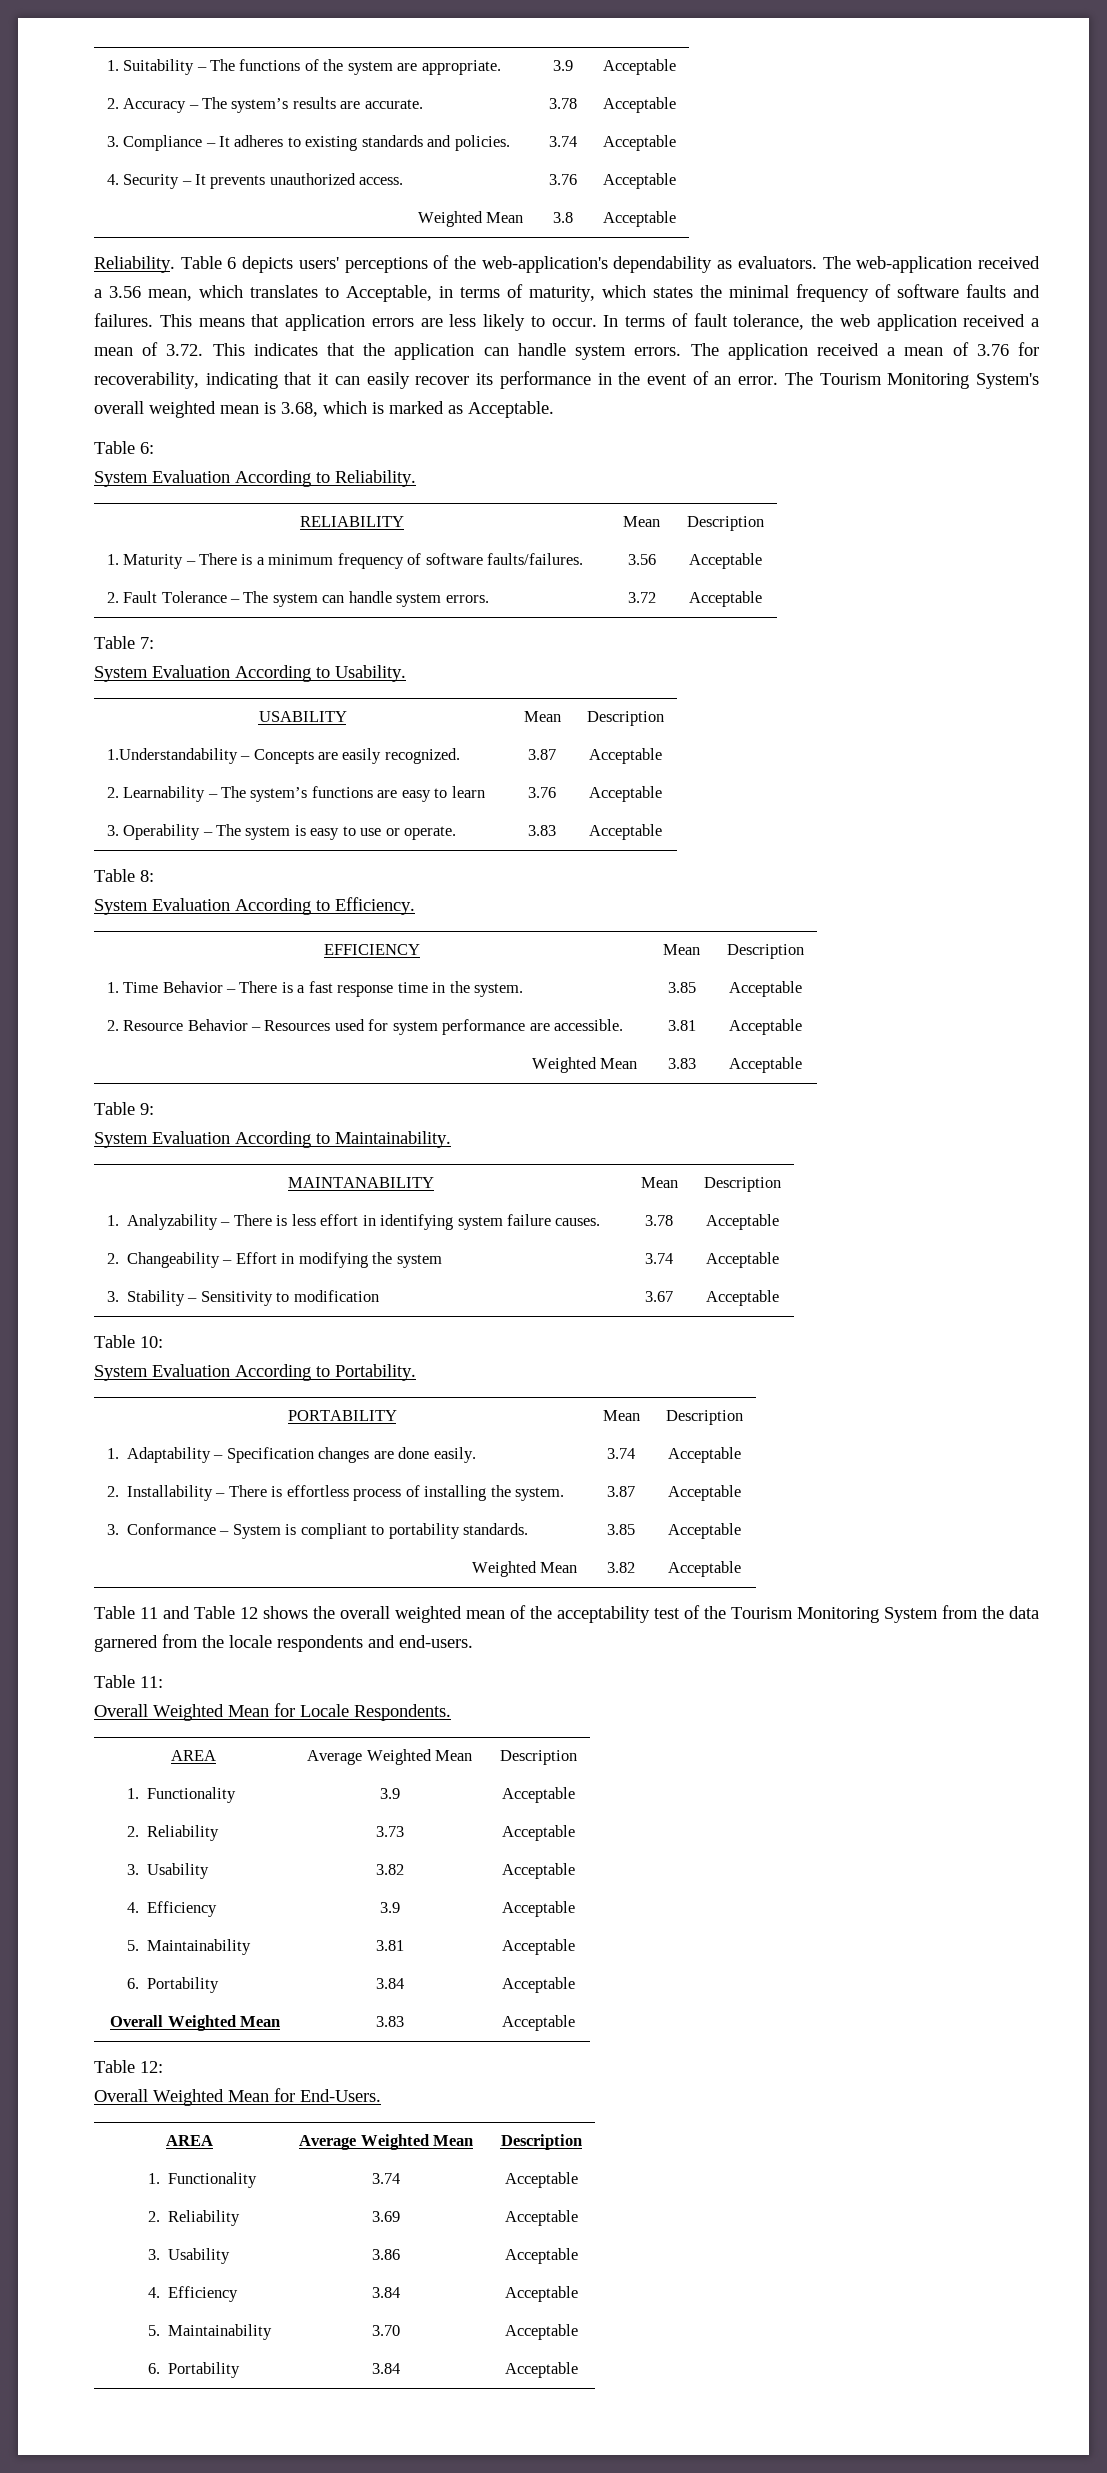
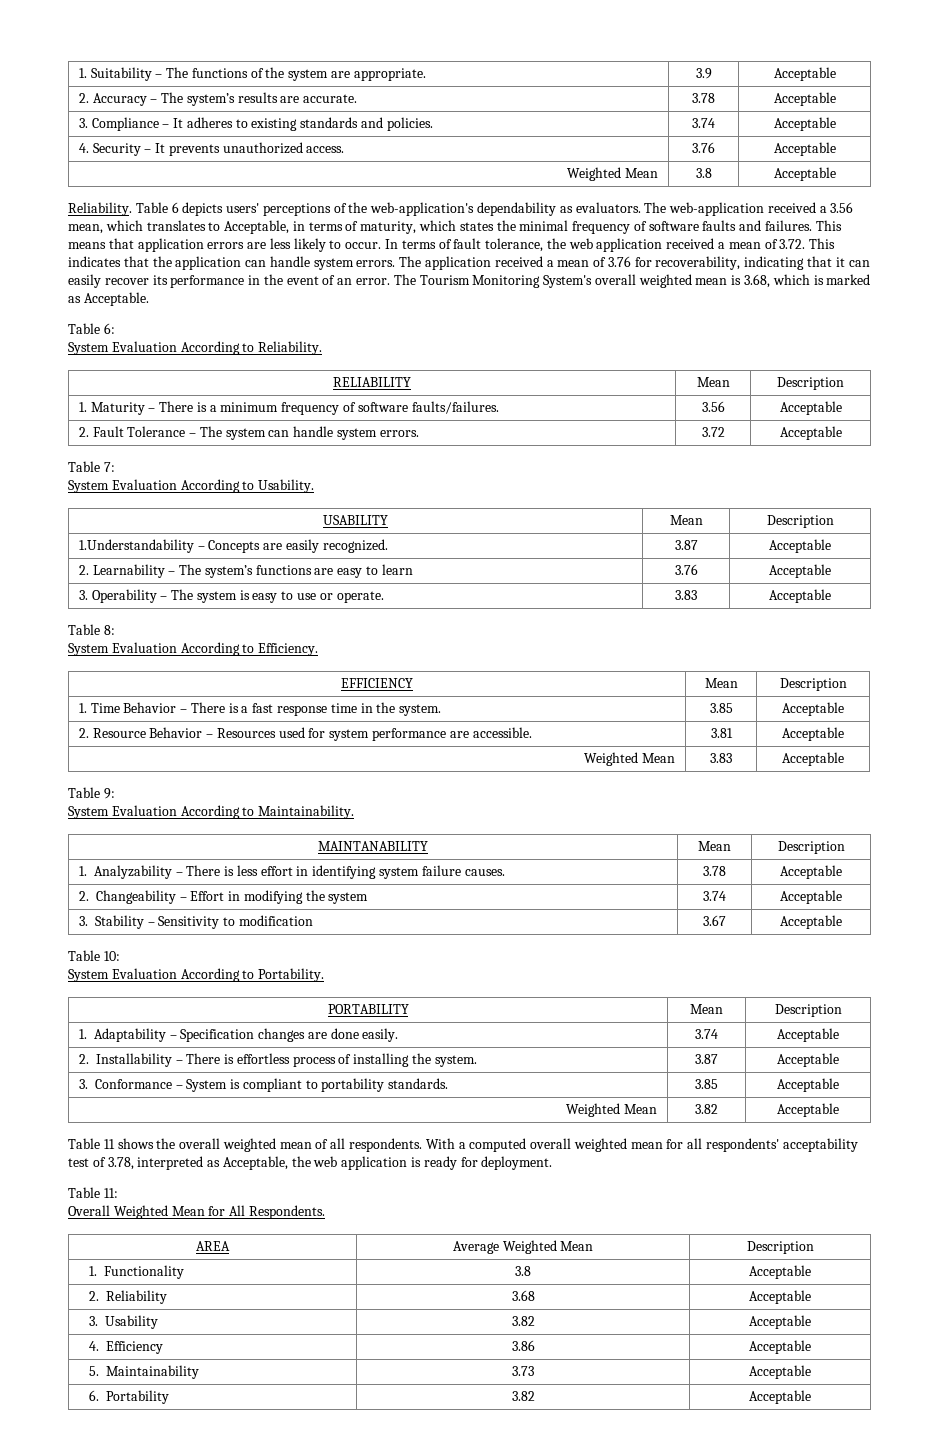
[163,1606,258,1619] and Table 12 -> (115, 1144) none
[530,1605,1039,1623] [94,1634,473,1652] the acceptability test of the Tourism Monitoring System from the data garnered from the locale respondents and end-users. -> [330,1138,858,1152] [68,1156,553,1170] all respondents. With a computed overall weighted mean for all respondents' acceptability test of 3.78, interpreted as Acceptable, the web application is ready for deployment.
[300,1704,349,1717] Locale -> [229,1205,246,1216] All
[379,1788,400,1799] [501,1787,575,1803] [127,1825,220,1841] [375,1826,404,1837] 3.9 | Acceptable // 2. Reliability | 3.73 -> [515,1266,531,1276] [749,1265,811,1279] [89,1290,168,1304] [511,1290,535,1301] 3.8 | Acceptable // 2. Reliability | 3.68
[379,1902,400,1913] [501,1901,575,1917] [127,1939,252,1955] [375,1940,404,1951] [501,1939,575,1955] [127,1977,220,1993] [375,1978,404,1989] [501,1977,575,1993] [110,2015,281,2031] [375,2016,404,2027] [501,2015,575,2031] [94,2060,163,2073] [94,2088,381,2106] [166,2135,213,2146] [299,2134,473,2150] [500,2134,582,2150] [147,2172,257,2188] [372,2173,400,2184] [504,2172,578,2188] [147,2210,240,2226] [372,2211,400,2222] [504,2210,578,2226] [147,2248,230,2264] [372,2249,400,2260] [504,2248,578,2264] [147,2286,238,2302] [372,2287,400,2298] [504,2286,578,2302] [147,2324,272,2340] [372,2325,400,2336] [504,2324,578,2340] [147,2362,240,2378] [372,2363,400,2374] [504,2362,578,2378] 3.9 | Acceptable // 5. Maintainability | 3.81 | Acceptable // 6. Portability | 3.84 | Acceptable // Overall Weighted Mean | 3.83 | Acceptable // Table 12: // Overall Weighted Mean for End-Users. // AREA | Average Weighted Mean | Description // 1. Functionality | 3.74 | Acceptable // 2. Reliability | 3.69 | Acceptable // 3. Usability | 3.86 | Acceptable // 4. Efficiency | 3.84 | Acceptable // 5. Maintainability | 3.70 | Acceptable // 6. Portability | 3.84 | Acceptable -> [511,1340,535,1351] [749,1340,811,1354] [89,1365,200,1379] [512,1366,534,1376] [749,1365,811,1379] [89,1390,170,1404] [511,1391,535,1401] [749,1390,811,1404] 3.86 | Acceptable // 5. Maintainability | 3.73 | Acceptable // 6. Portability | 3.82 | Acceptable

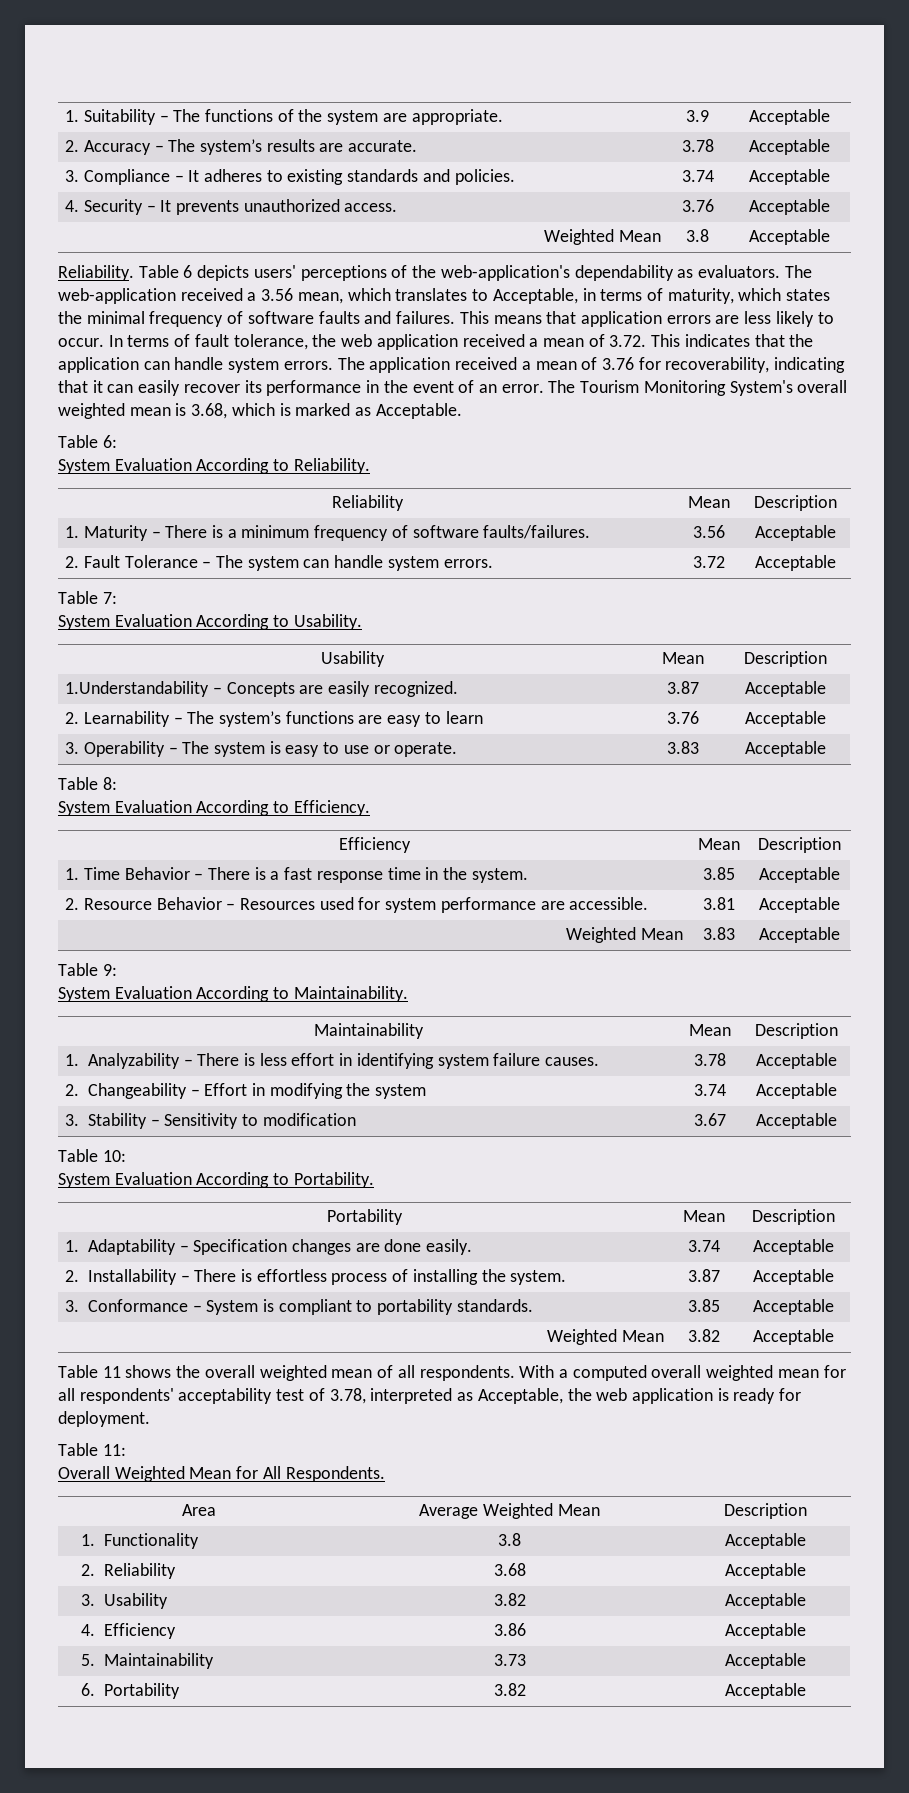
[333,377,411,387] RELIABILITY -> [332,495,404,511] Reliability
[323,515,388,525] USABILITY -> [320,651,385,667] Usability
[341,678,413,688] EFFICIENCY -> [338,837,411,853] Efficiency
[318,841,428,851] MAINTANABILITY -> [314,1023,424,1039] Maintainability
[327,1004,409,1014] PORTABILITY -> [327,1209,403,1225] Portability
[196,1241,230,1251] AREA -> [181,1504,216,1516] Area

